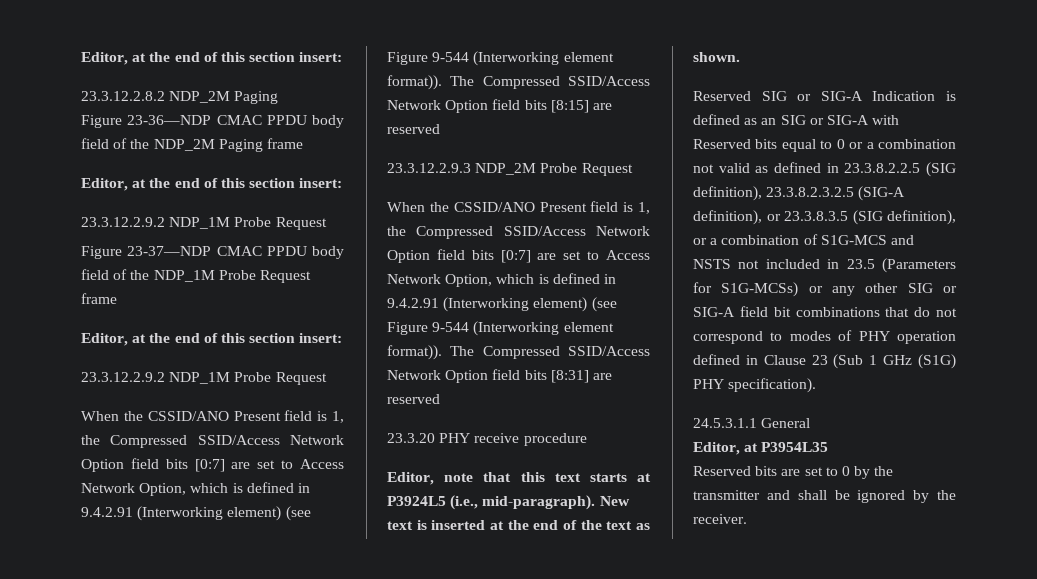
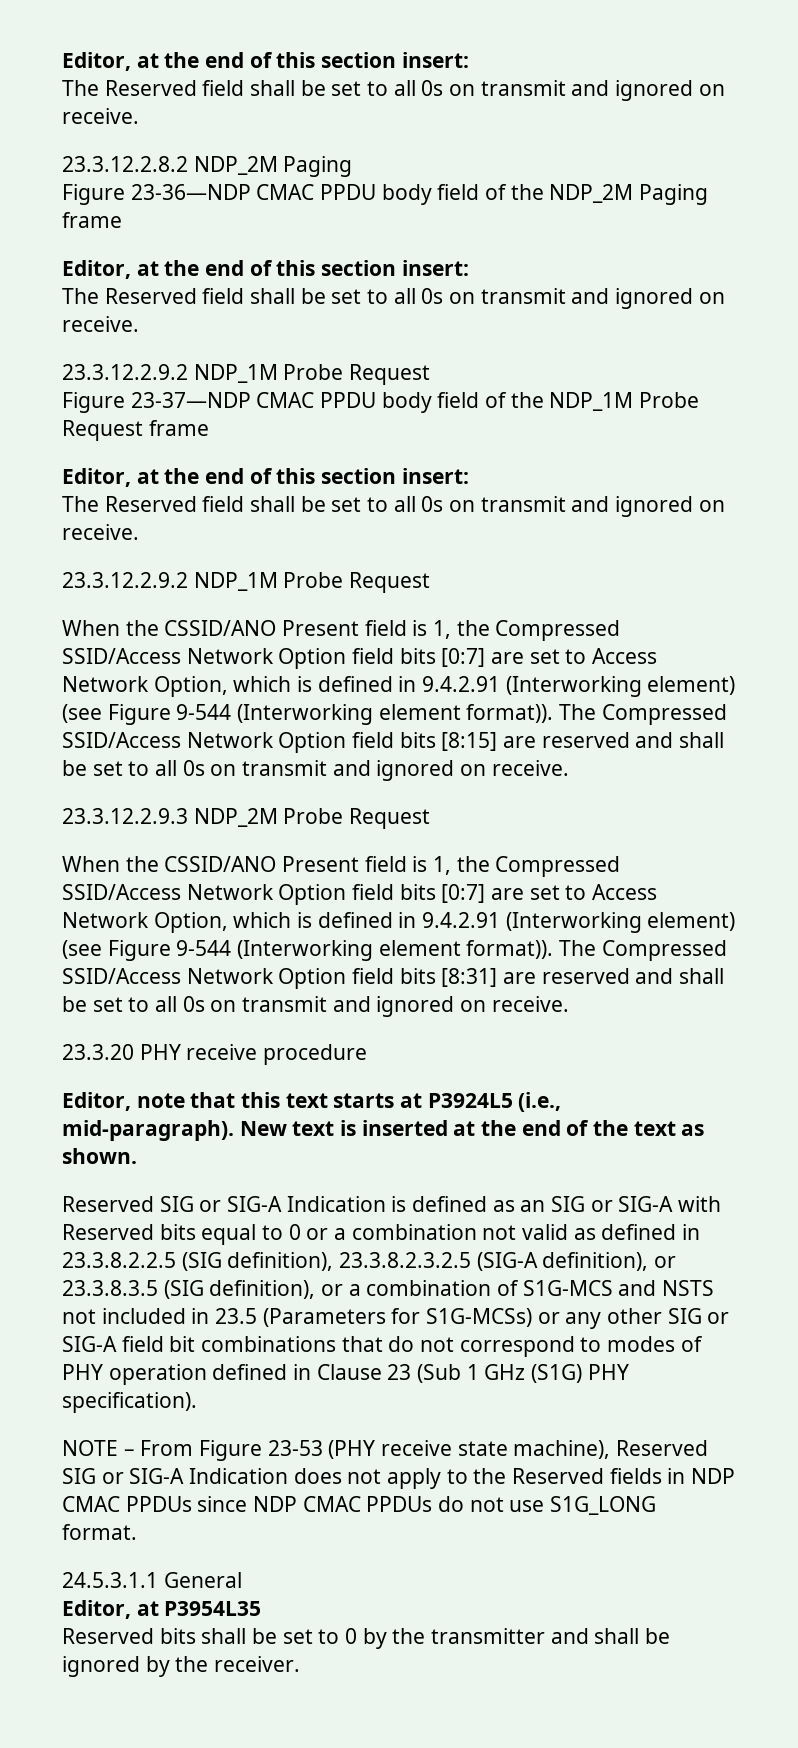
[81,52,343,65] Editor, at the end of this section insert: -> [62,52,469,71] [62,80,725,101] [62,108,139,124] Editor, at the end of this section insert: // The Reserved field shall be set to all 0s on transmit and ignored on receive.
(343, 183) none -> [62,288,725,309] [62,316,139,332] // The Reserved field shall be set to all 0s on transmit and ignored on receive.
(343, 338) none -> [62,496,725,517] [62,524,139,540] // The Reserved field shall be set to all 0s on transmit and ignored on receive.
(440, 129) none -> [635,732,725,748] [62,760,569,781] and shall be set to all 0s on transmit and ignored on receive.
(440, 399) none -> [635,968,725,984] [62,996,569,1017] and shall be set to all 0s on transmit and ignored on receive.
(817, 385) none -> [62,1440,709,1461] [62,1468,736,1489] [62,1496,657,1515] [62,1524,137,1540] // NOTE – From Figure 23-53 (PHY receive state machine), Reserved SIG or SIG-A Indication does not apply to the Reserved fields in NDP CMAC PPDUs since NDP CMAC PPDUs do not use S1G_LONG format.
[781,469,801,476] are -> [201,1628,278,1644] shall be

